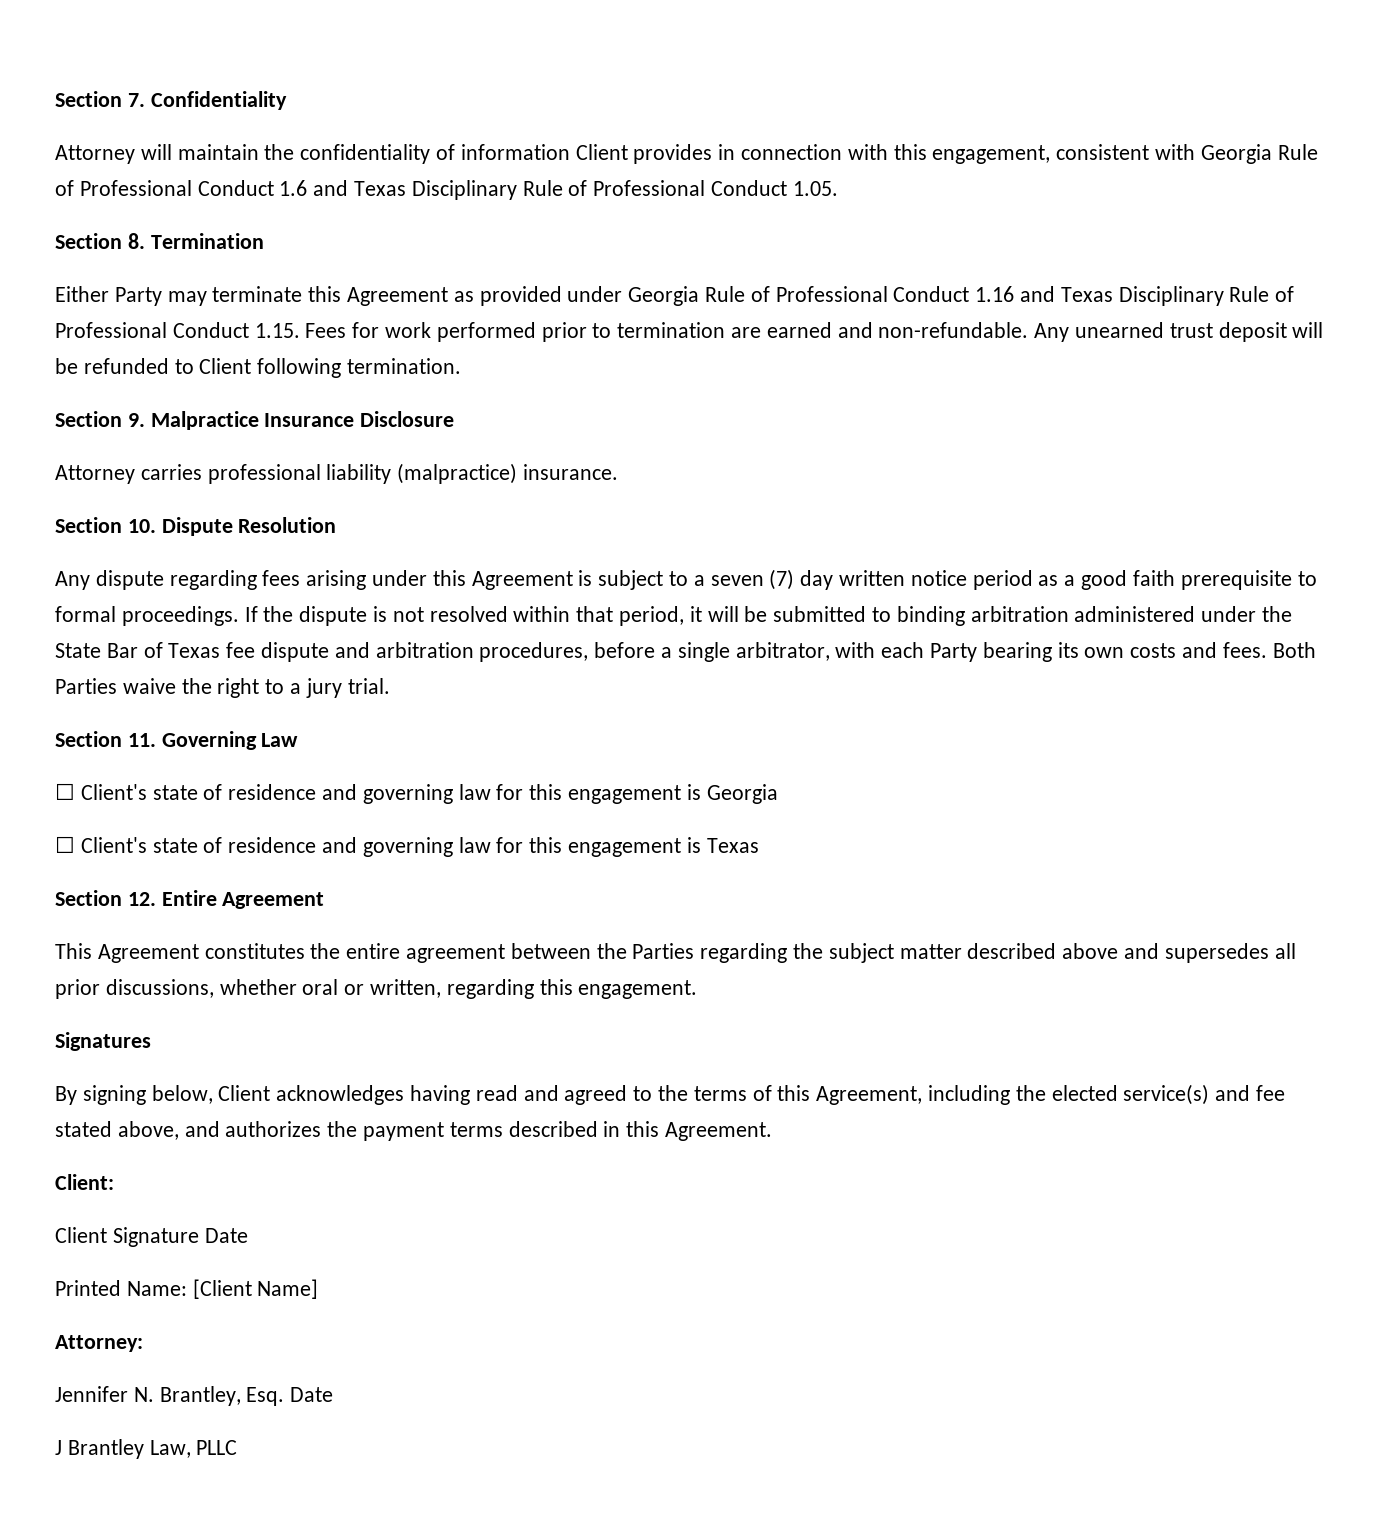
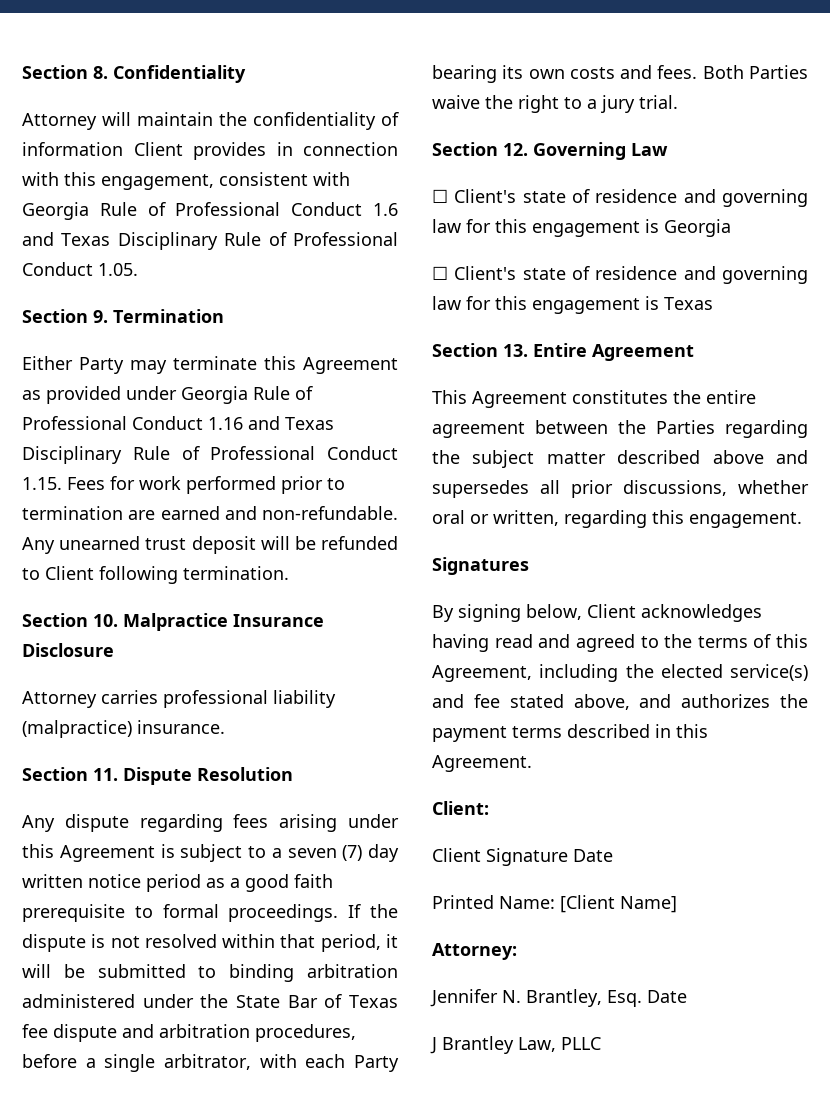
[55,91,145,107] Section 7. -> [22,65,108,79] Section 8.
[127,233,145,249] 8. -> [93,310,108,323] 9.
[127,413,145,427] 9. -> [93,614,118,627] 10.
[127,519,156,533] 10. -> [93,768,118,781] 11.
[127,733,156,747] 11. -> [503,143,528,156] 12.
[127,892,156,906] 12. -> [503,344,528,357] 13.

